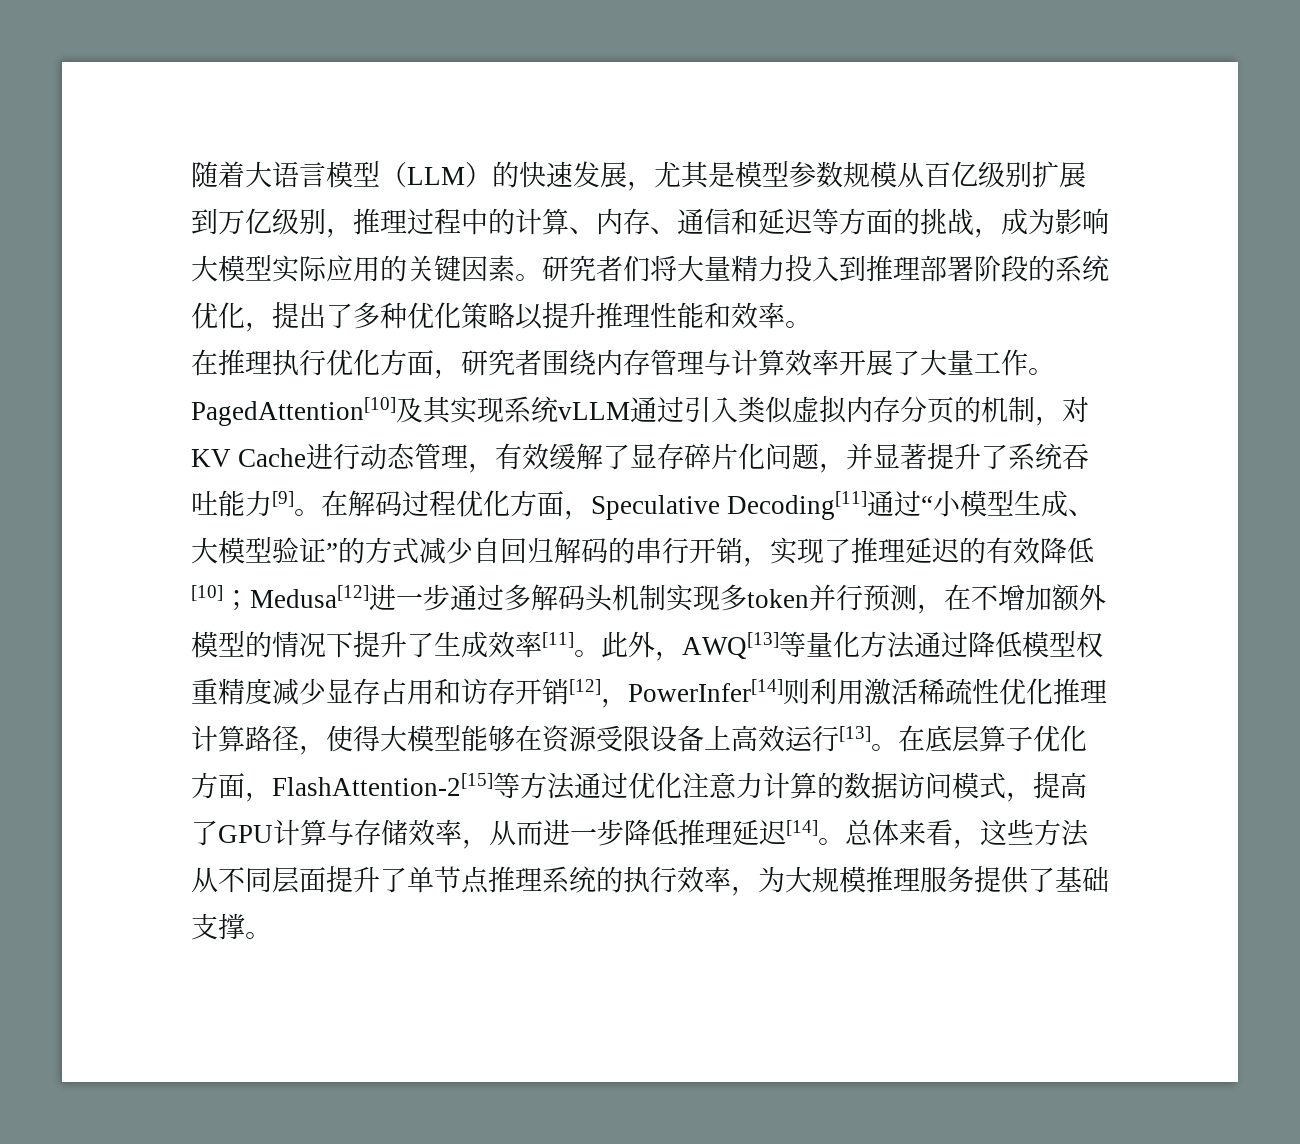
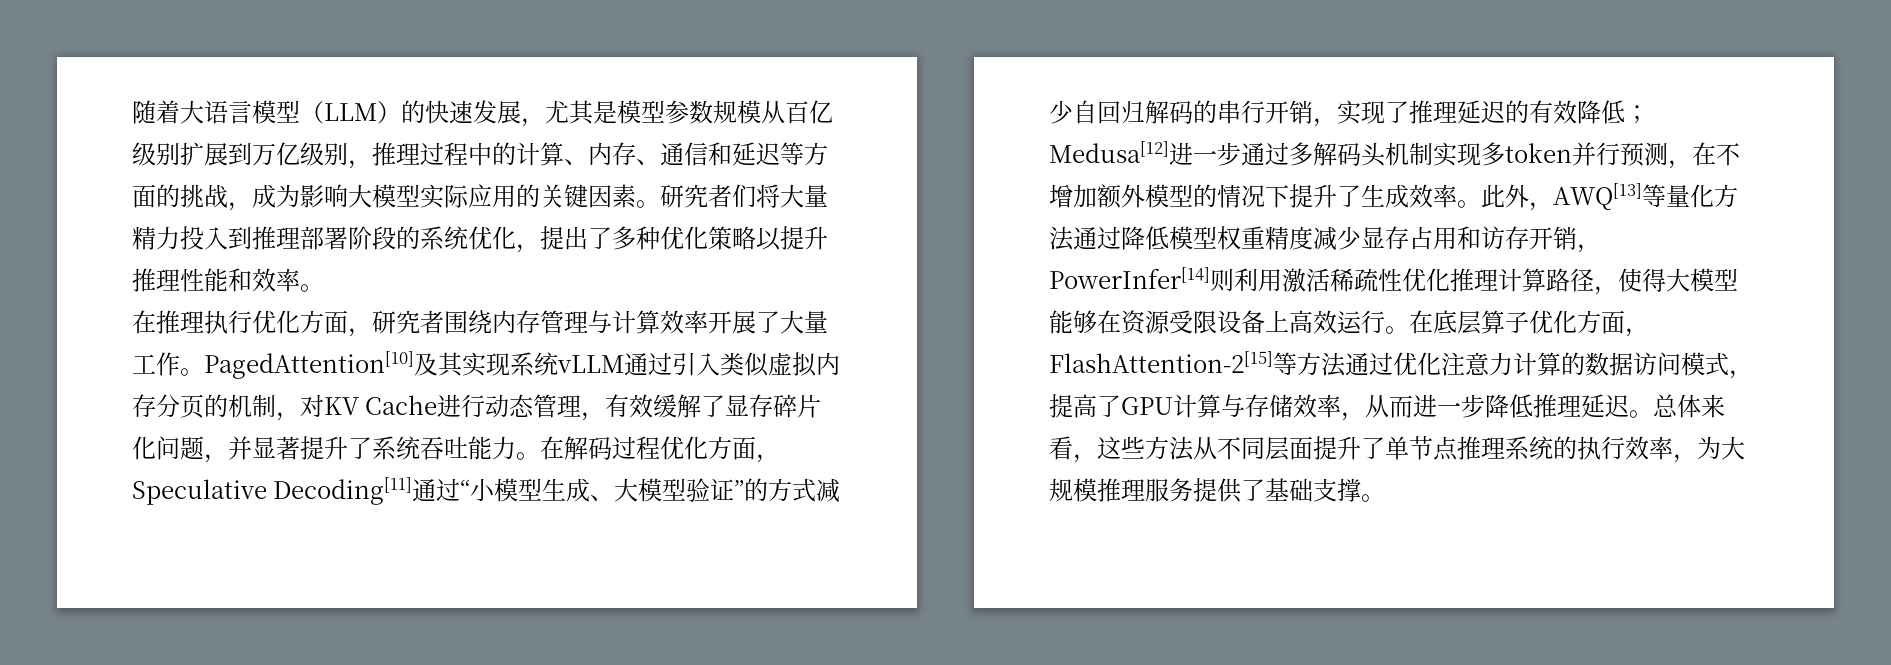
[272,491,294,507] [9] -> (516, 448) none
[191,585,223,601] [10] -> (1625, 112) none
[542,632,574,648] [11] -> (1457, 196) none
[569,679,601,695] [12] -> (1577, 238) none
[839,726,871,742] [13] -> (1385, 322) none
[786,820,818,836] [14] -> (1629, 406) none

